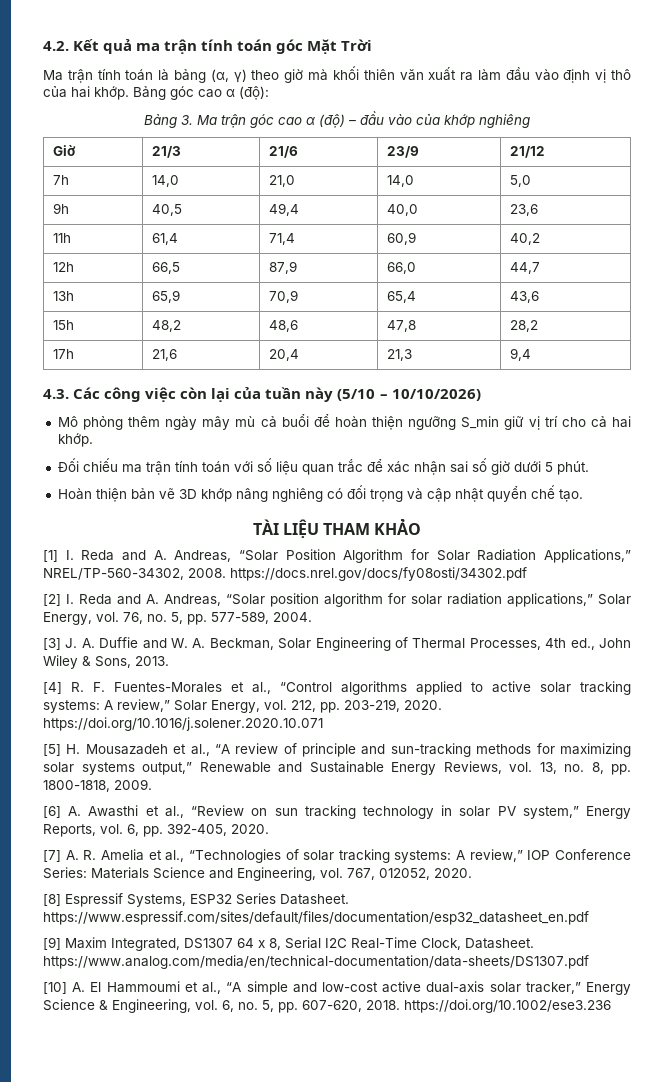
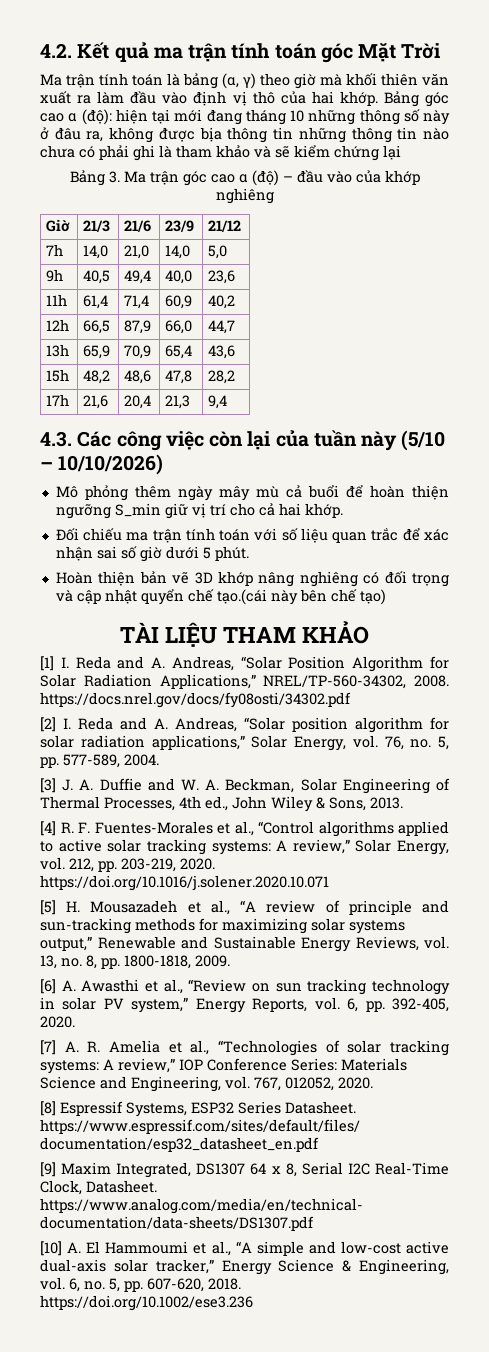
(269, 93) none -> [115,109,450,125] [40,127,450,143] [40,145,401,161] hiện tại mới đang tháng 10 những thông số này ở đâu ra, không được bịa thông tin những thông tin nào chưa có phải ghi là tham khảo và sẽ kiểm chứng lại
[558,489,583,502] tạo. -> [216,589,386,605] tạo.(cái này bên chế tạo)

